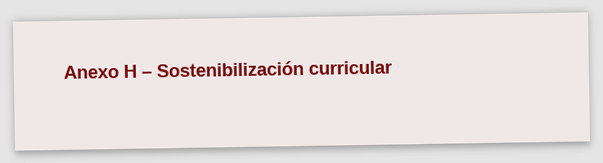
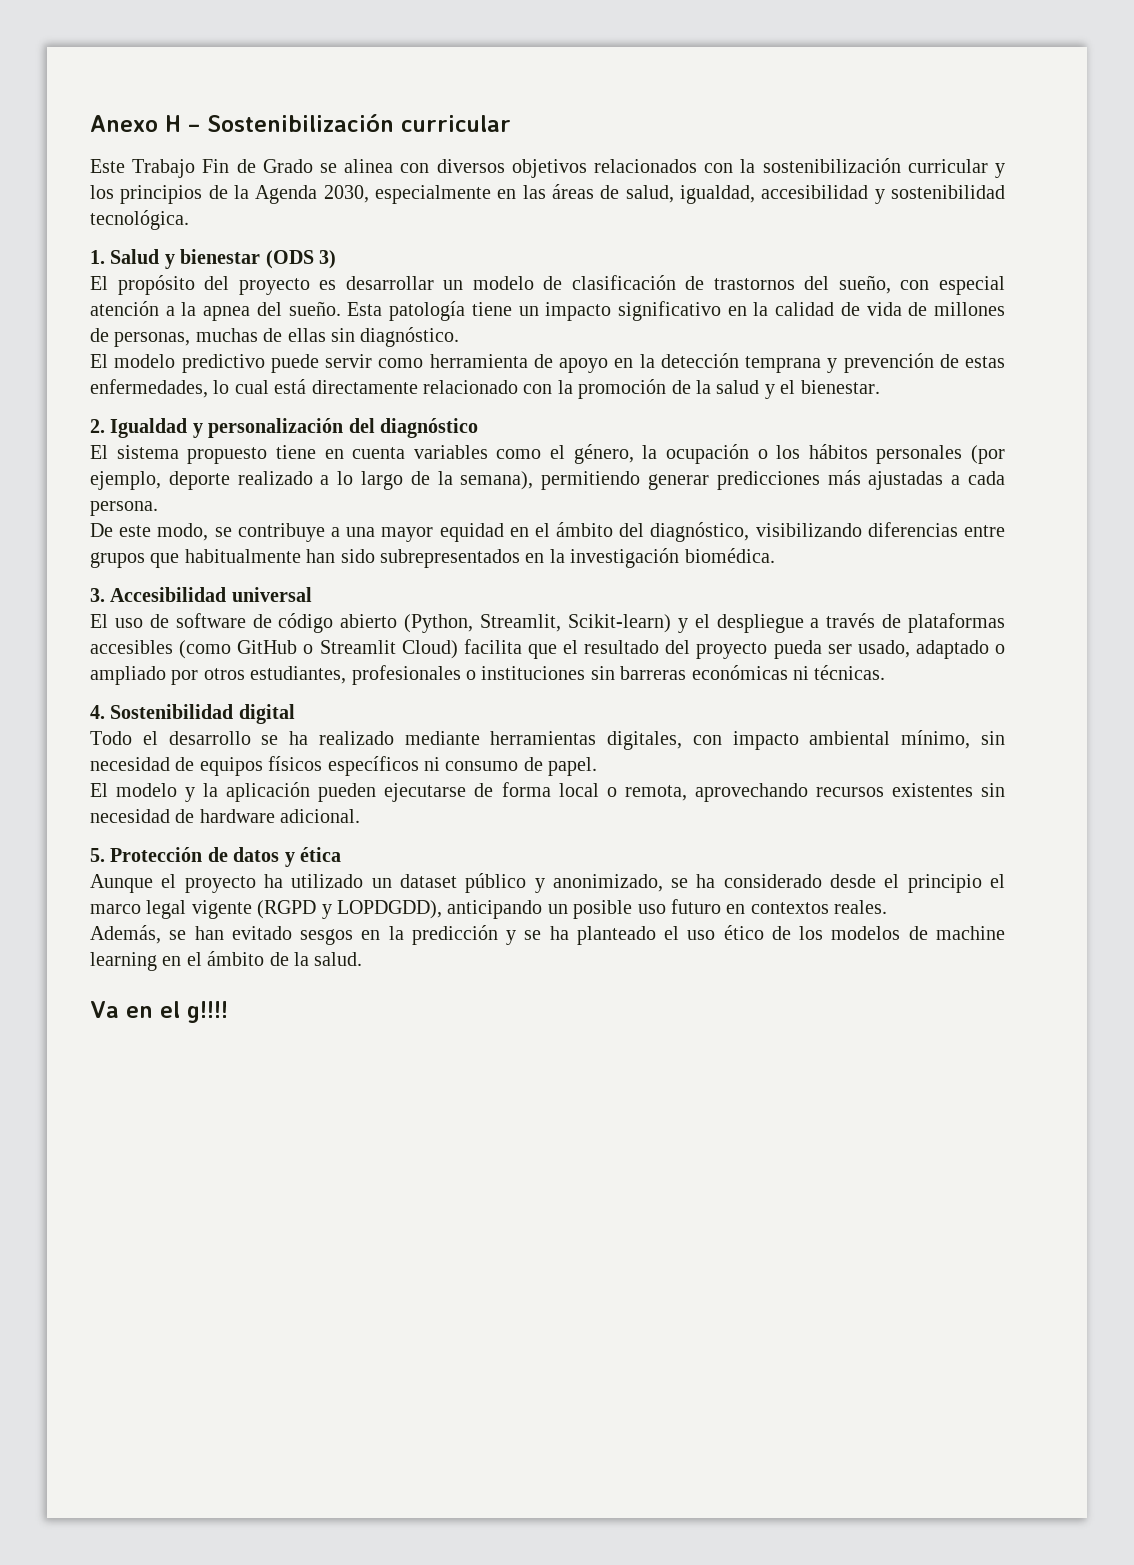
(392, 67) none -> [90,158,1006,178] [90,184,1006,204] [90,210,189,230] [90,249,336,269] [90,275,1005,295] [90,301,1005,321] [90,327,460,347] [90,353,1005,373] [90,379,880,399] [90,418,478,438] [90,444,1005,464] [90,470,1005,490] [90,501,158,516] [90,522,1005,542] [90,548,775,568] [90,587,312,602] [90,613,1005,633] [90,639,1005,659] [90,665,886,685] [90,704,295,724] [90,730,1005,750] [90,756,598,776] [90,782,1006,802] [90,809,361,823] [90,847,341,867] [90,873,1005,893] [90,899,888,919] [90,925,1006,945] [90,951,363,971] [90,1001,228,1023] // Este Trabajo Fin de Grado se alinea con diversos objetivos relacionados con la sostenibilización curricular y los principios de la Agenda 2030, especialmente en las áreas de salud, igualdad, accesibilidad y sostenibilidad tecnológica. // 1. Salud y bienestar (ODS 3) // El propósito del proyecto es desarrollar un modelo de clasificación de trastornos del sueño, con especial atención a la apnea del sueño. Esta patología tiene un impacto significativo en la calidad de vida de millones de personas, muchas de ellas sin diagnóstico. // El modelo predictivo puede servir como herramienta de apoyo en la detección temprana y prevención de estas enfermedades, lo cual está directamente relacionado con la promoción de la salud y el bienestar. // 2. Igualdad y personalización del diagnóstico // El sistema propuesto tiene en cuenta variables como el género, la ocupación o los hábitos personales (por ejemplo, deporte realizado a lo largo de la semana), permitiendo generar predicciones más ajustadas a cada persona. // De este modo, se contribuye a una mayor equidad en el ámbito del diagnóstico, visibilizando diferencias entre grupos que habitualmente han sido subrepresentados en la investigación biomédica. // 3. Accesibilidad universal // El uso de software de código abierto (Python, Streamlit, Scikit-learn) y el despliegue a través de plataformas accesibles (como GitHub o Streamlit Cloud) facilita que el resultado del proyecto pueda ser usado, adaptado o ampliado por otros estudiantes, profesionales o instituciones sin barreras económicas ni técnicas. // 4. Sostenibilidad digital // Todo el desarrollo se ha realizado mediante herramientas digitales, con impacto ambiental mínimo, sin necesidad de equipos físicos específicos ni consumo de papel. // El modelo y la aplicación pueden ejecutarse de forma local o remota, aprovechando recursos existentes sin necesidad de hardware adicional. // 5. Protección de datos y ética // Aunque el proyecto ha utilizado un dataset público y anonimizado, se ha considerado desde el principio el marco legal vigente (RGPD y LOPDGDD), anticipando un posible uso futuro en contextos reales. // Además, se han evitado sesgos en la predicción y se ha planteado el uso ético de los modelos de machine learning en el ámbito de la salud. // Va en el g!!!!

